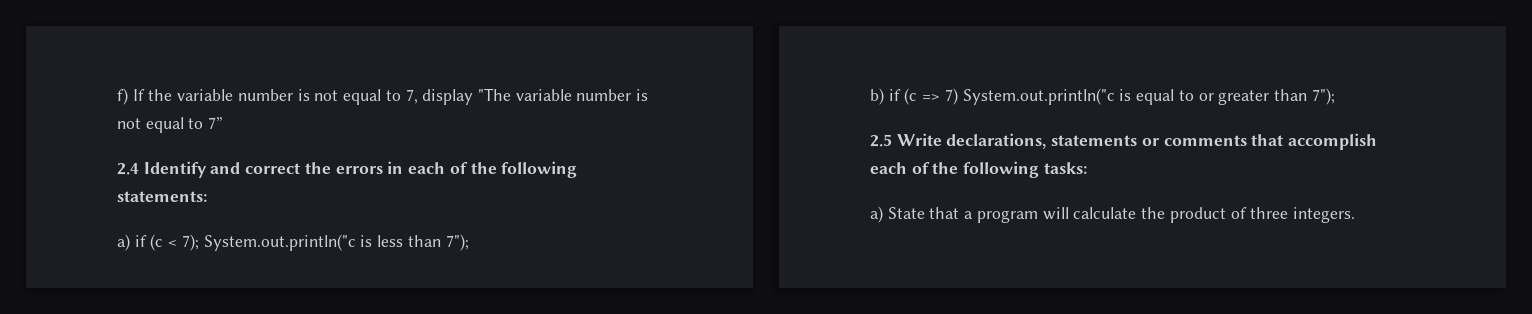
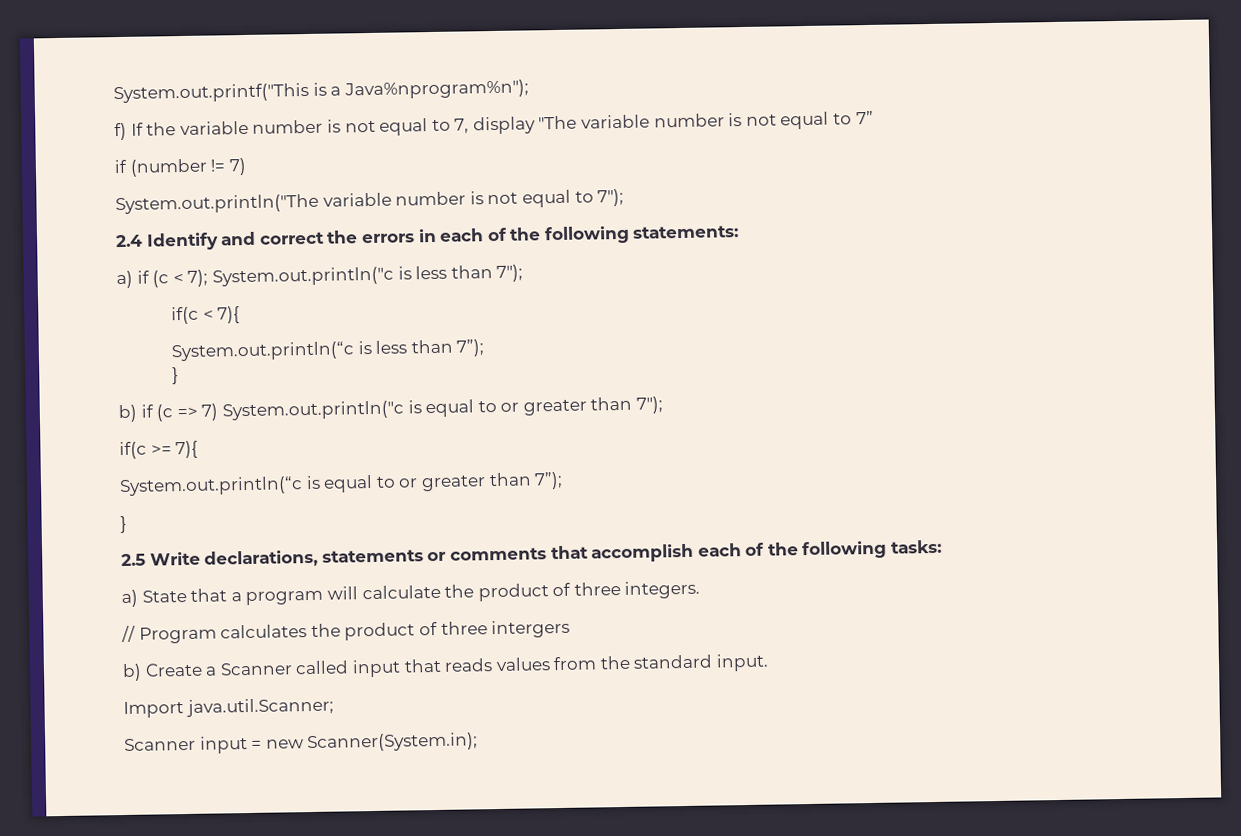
(117, 96) none -> [113,79,529,104] System.out.printf("This is a Java%nprogram%n"); //
(224, 123) none -> [114,157,247,177] [115,188,625,215] // if (number != 7) // System.out.println("The variable number is not equal to 7");
(469, 242) none -> [171,306,241,325] [171,339,485,362] [172,367,180,385] // if(c < 7){ // System.out.println(“c is less than 7”); // }
(1335, 96) none -> [119,440,199,460] [119,471,564,497] [120,515,127,534] // if(c >= 7){ // System.out.println(“c is equal to or greater than 7”); // }
(1355, 215) none -> [121,619,571,644] [122,653,770,682] [123,697,334,719] [124,732,479,754] // // Program calculates the product of three intergers // b) Create a Scanner called input that reads values from the standard input. // Import java.util.Scanner; // Scanner input = new Scanner(System.in);

